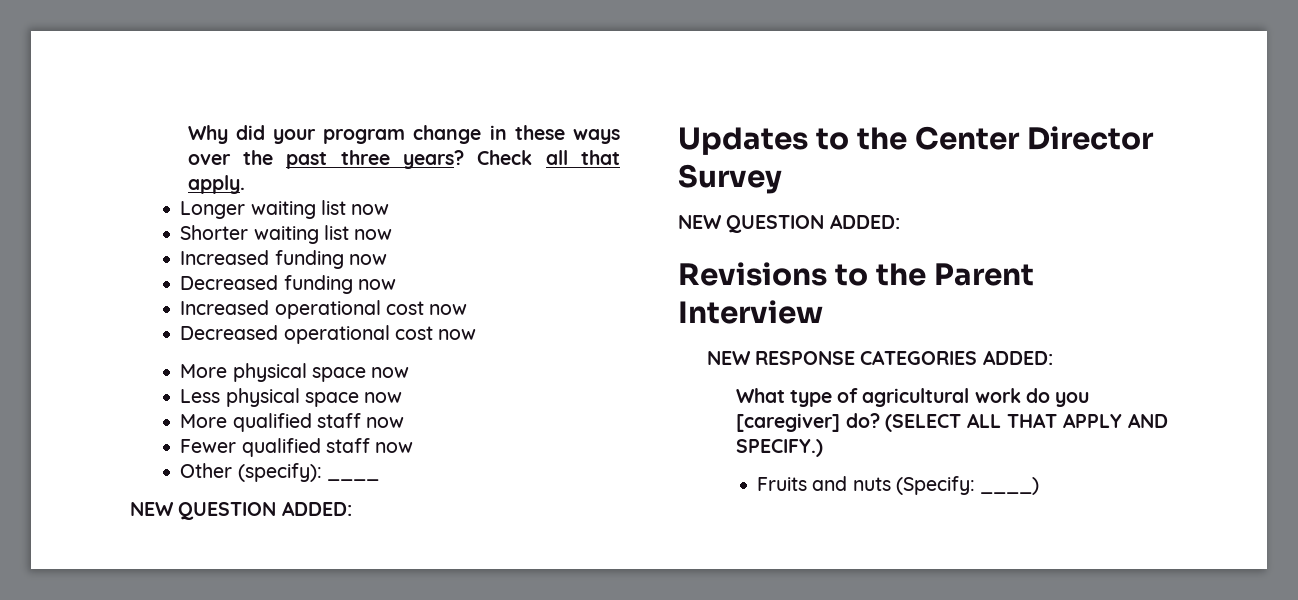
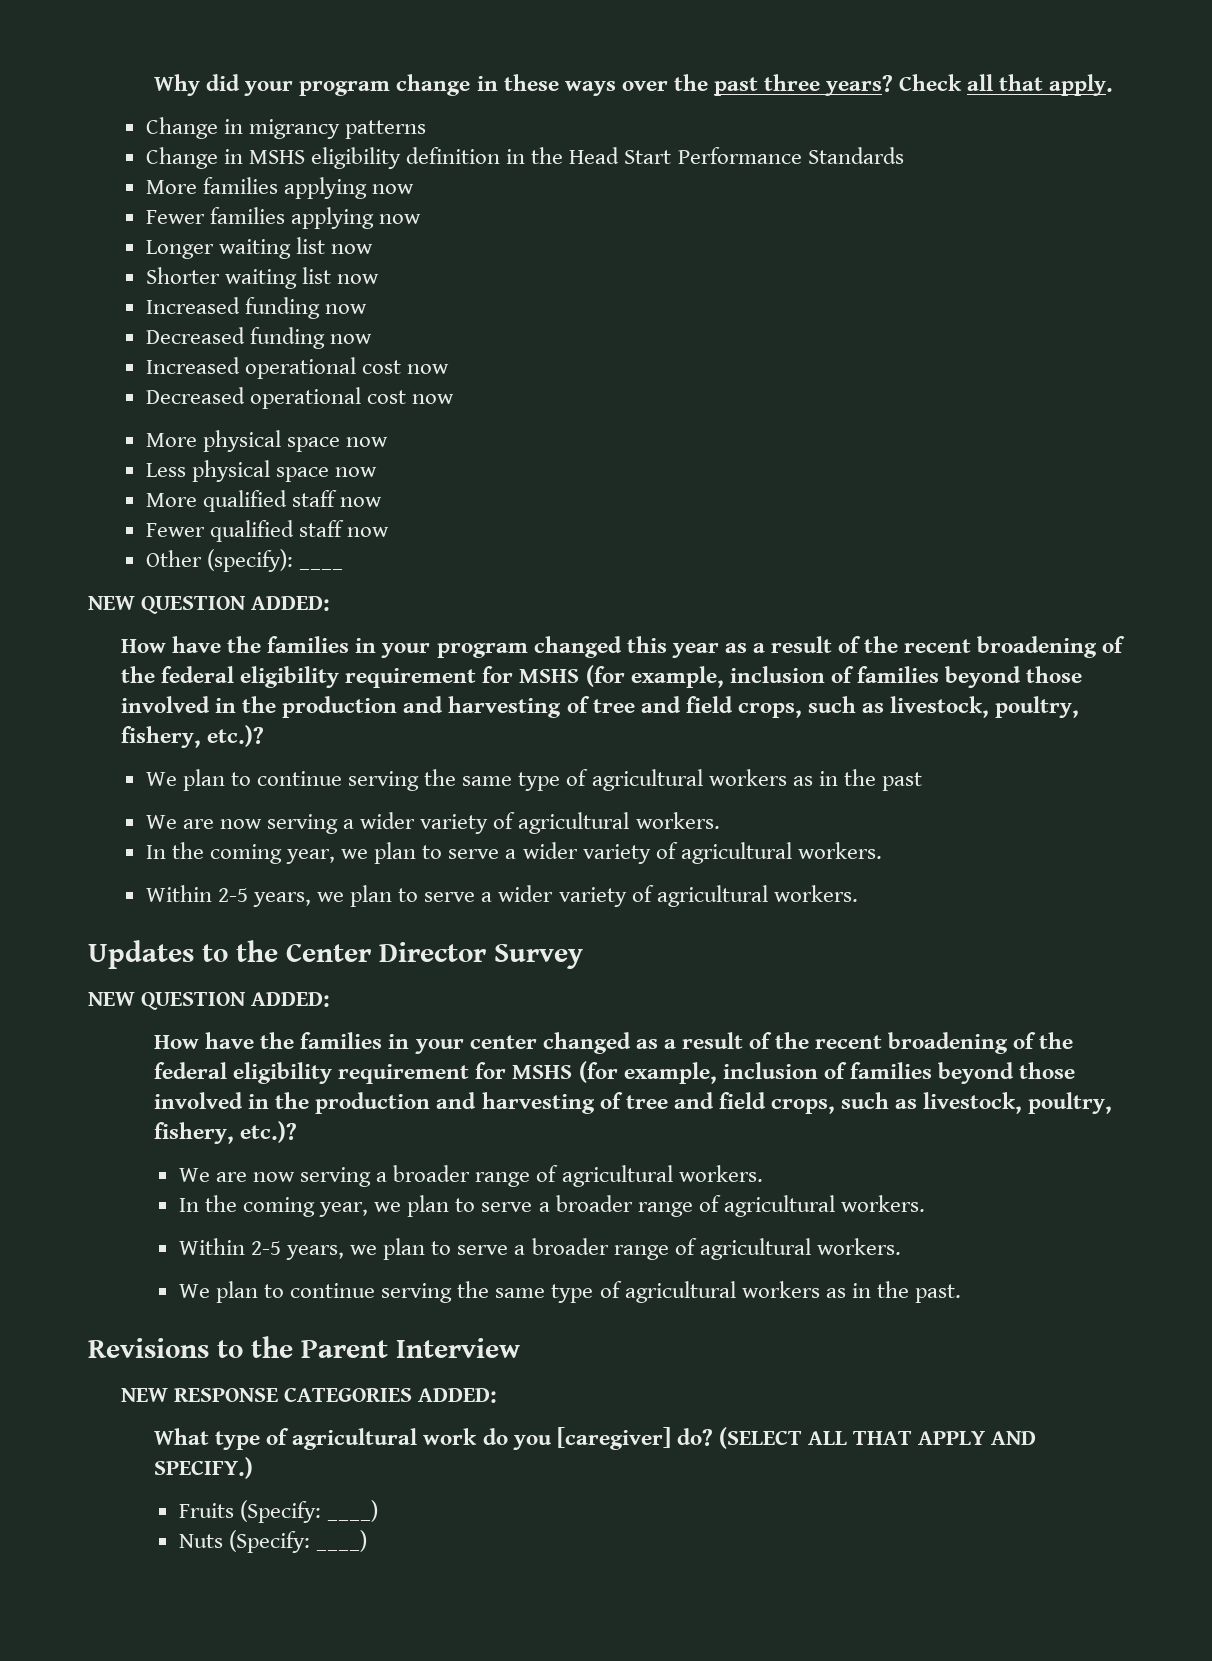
(245, 184) none -> [145,117,427,139] [145,147,904,169] [145,177,415,199] [145,207,422,229] // Change in migrancy patterns // Change in MSHS eligibility definition in the Head Start Performance Standards // More families applying now // Fewer families applying now
(352, 508) none -> [121,636,1126,658] [121,665,1082,688] [121,696,1080,718] [121,725,265,748] [145,769,922,791] [145,812,720,834] [145,842,882,864] [145,885,858,907] // How have the families in your program changed this year as a result of the recent broadening of the federal eligibility requirement for MSHS (for example, inclusion of families beyond those involved in the production and harvesting of tree and field crops, such as livestock, poultry, fishery, etc.)? // We plan to continue serving the same type of agricultural workers as in the past // We are now serving a wider variety of agricultural workers. // In the coming year, we plan to serve a wider variety of agricultural workers. // Within 2-5 years, we plan to serve a wider variety of agricultural workers.
(900, 221) none -> [154,1032,1074,1054] [154,1061,1075,1084] [154,1092,1113,1114] [154,1121,298,1144] [178,1165,763,1187] [178,1195,925,1217] [178,1238,901,1260] [178,1281,961,1303] // How have the families in your center changed as a result of the recent broadening of the federal eligibility requirement for MSHS (for example, inclusion of families beyond those involved in the production and harvesting of tree and field crops, such as livestock, poultry, fishery, etc.)? // We are now serving a broader range of agricultural workers. // In the coming year, we plan to serve a broader range of agricultural workers. // Within 2-5 years, we plan to serve a broader range of agricultural workers. // We plan to continue serving the same type of agricultural workers as in the past.
[812,476,1040,495] and nuts (Specify: ____) -> [239,1500,379,1523] [178,1530,368,1553] (Specify: ____) // Nuts (Specify: ____)

